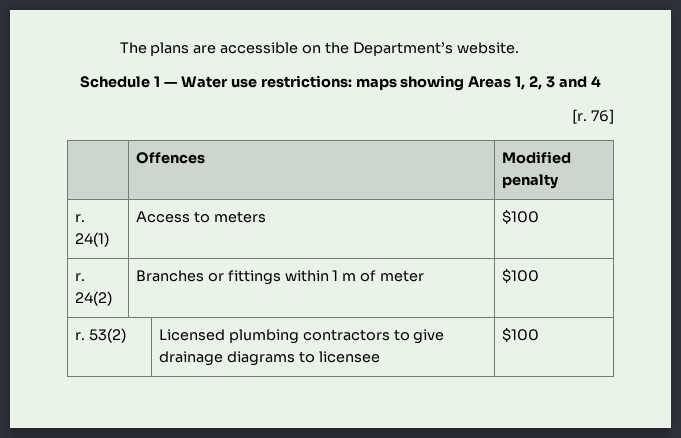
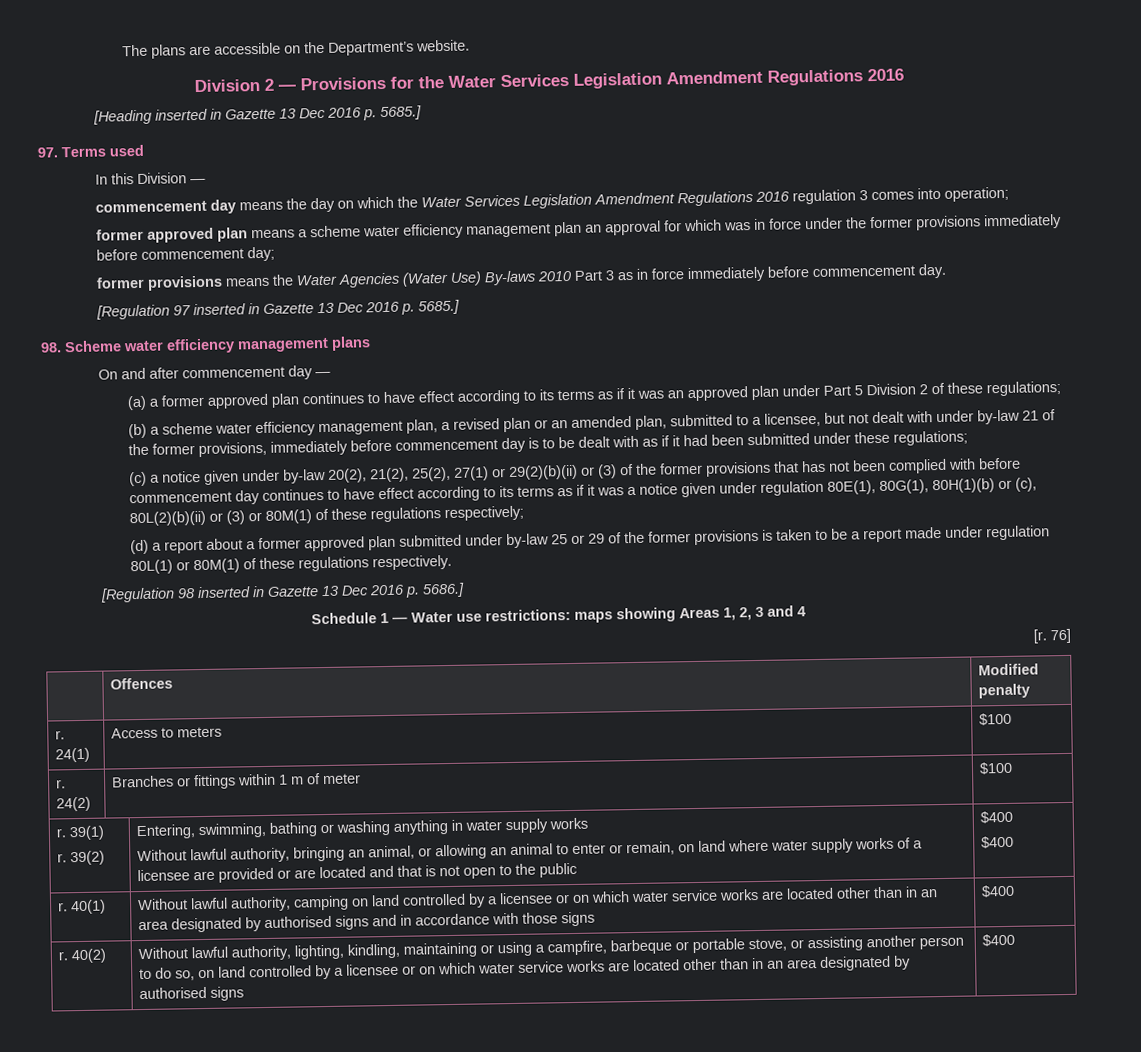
(519, 48) none -> [194,68,904,93] [93,105,423,125] [37,144,144,158] [95,172,207,185] [95,186,1010,214] [96,213,1063,243] [96,246,276,262] [96,263,948,291] [96,299,461,320] [40,336,371,354] [98,365,332,380] [126,381,1061,411] [127,409,1056,439] [127,430,968,458] [128,457,1021,487] [128,477,1037,505] [128,505,524,527] [129,525,1050,555] [129,554,452,575] [100,582,466,603] // Division 2 — Provisions for the Water Services Legislation Amendment Regulations 2016 // [Heading inserted in Gazette 13 Dec 2016 p. 5685.] // 97. Terms used // In this Division — // commencement day means the day on which the Water Services Legislation Amendment Regulations 2016 regulation 3 comes into operation; // former approved plan means a scheme water efficiency management plan an approval for which was in force under the former provisions immediately before commencement day; // former provisions means the Water Agencies (Water Use) By-laws 2010 Part 3 as in force immediately before commencement day. // [Regulation 97 inserted in Gazette 13 Dec 2016 p. 5685.] // 98. Scheme water efficiency management plans // On and after commencement day — // (a) a former approved plan continues to have effect according to its terms as if it was an approved plan under Part 5 Division 2 of these regulations; // (b) a scheme water efficiency management plan, a revised plan or an amended plan, submitted to a licensee, but not dealt with under by-law 21 of the former provisions, immediately before commencement day is to be dealt with as if it had been submitted under these regulations; // (c) a notice given under by-law 20(2), 21(2), 25(2), 27(1) or 29(2)(b)(ii) or (3) of the former provisions that has not been complied with before commencement day continues to have effect according to its terms as if it was a notice given under regulation 80E(1), 80G(1), 80H(1)(b) or (c), 80L(2)(b)(ii) or (3) or 80M(1) of these regulations respectively; // (d) a report about a former approved plan submitted under by-law 25 or 29 of the former provisions is taken to be a report made under regulation 80L(1) or 80M(1) of these regulations respectively. // [Regulation 98 inserted in Gazette 13 Dec 2016 p. 5686.]
[88,328,126,343] [158,329,445,344] [158,351,380,366] [501,328,539,342] 53(2) | Licensed plumbing contractors to give drainage diagrams to licensee | $100 -> [69,825,106,841] [57,850,106,866] [136,817,589,840] [137,837,924,863] [137,862,578,883] [980,810,1014,824] [981,835,1015,849] [58,899,107,915] [137,886,939,912] [138,911,596,933] [981,884,1016,898] [58,948,108,964] [138,935,965,961] [139,955,912,981] [139,986,245,1001] [982,933,1016,947] 39(1) // r. 39(2) | Entering, swimming, bathing or washing anything in water supply works // Without lawful authority, bringing an animal, or allowing an animal to enter or remain, on land where water supply works of a licensee are provided or are located and that is not open to the public | $400 // $400 // r. 40(1) | Without lawful authority, camping on land controlled by a licensee or on which water service works are located other than in an area designated by authorised signs and in accordance with those signs | $400 // r. 40(2) | Without lawful authority, lighting, kindling, maintaining or using a campfire, barbeque or portable stove, or assisting another person to do so, on land controlled by a licensee or on which water service works are located other than in an area designated by authorised signs | $400

